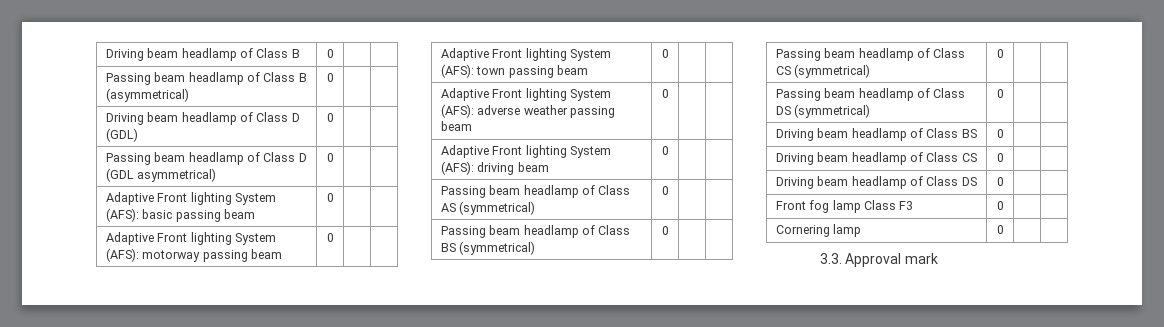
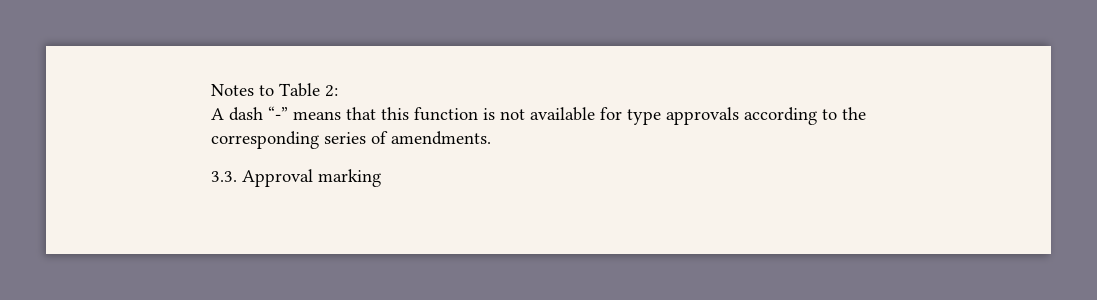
[105,48,300,61] [326,49,334,58] [105,72,307,85] [105,88,189,102] [326,73,334,82] [105,112,300,125] [105,128,138,142] [326,113,334,122] [105,152,307,165] [105,168,217,182] [326,153,334,162] [105,192,276,205] [105,208,255,222] [326,193,334,202] [105,232,276,245] [105,248,282,262] [326,233,334,242] [440,48,611,61] [440,64,588,78] [661,49,669,58] [440,88,611,101] [440,104,615,118] [440,121,472,131] [661,89,669,98] [440,145,611,158] [440,161,549,175] [661,146,669,155] [440,185,631,198] [440,201,536,215] [661,186,669,195] [440,225,631,238] [440,241,536,255] [661,226,669,235] [775,48,966,61] [775,64,871,78] [996,49,1004,58] [775,88,966,101] [775,104,871,118] [996,89,1004,98] [775,128,977,141] [996,129,1004,138] [775,152,977,165] [996,153,1004,162] [775,176,977,189] [996,177,1004,186] [775,200,914,213] [996,201,1004,210] [775,224,862,237] [996,225,1004,234] Driving beam headlamp of Class B | 0 | | // Passing beam headlamp of Class B (asymmetrical) | 0 | | // Driving beam headlamp of Class D (GDL) | 0 | | // Passing beam headlamp of Class D (GDL asymmetrical) | 0 | | // Adaptive Front lighting System (AFS): basic passing beam | 0 | | // Adaptive Front lighting System (AFS): motorway passing beam | 0 | | // Adaptive Front lighting System (AFS): town passing beam | 0 | | // Adaptive Front lighting System (AFS): adverse weather passing beam | 0 | | // Adaptive Front lighting System (AFS): driving beam | 0 | | // Passing beam headlamp of Class AS (symmetrical) | 0 | | // Passing beam headlamp of Class BS (symmetrical) | 0 | | // Passing beam headlamp of Class CS (symmetrical) | 0 | | // Passing beam headlamp of Class DS (symmetrical) | 0 | | // Driving beam headlamp of Class BS | 0 | | // Driving beam headlamp of Class CS | 0 | | // Driving beam headlamp of Class DS | 0 | | // Front fog lamp Class F3 | 0 | | // Cornering lamp | 0 | | -> [211,83,339,97] [211,106,867,125] [211,131,492,149] Notes to Table 2: // A dash “-” means that this function is not available for type approvals according to the corresponding series of amendments.
[905,253,939,264] mark -> [318,169,382,187] marking

